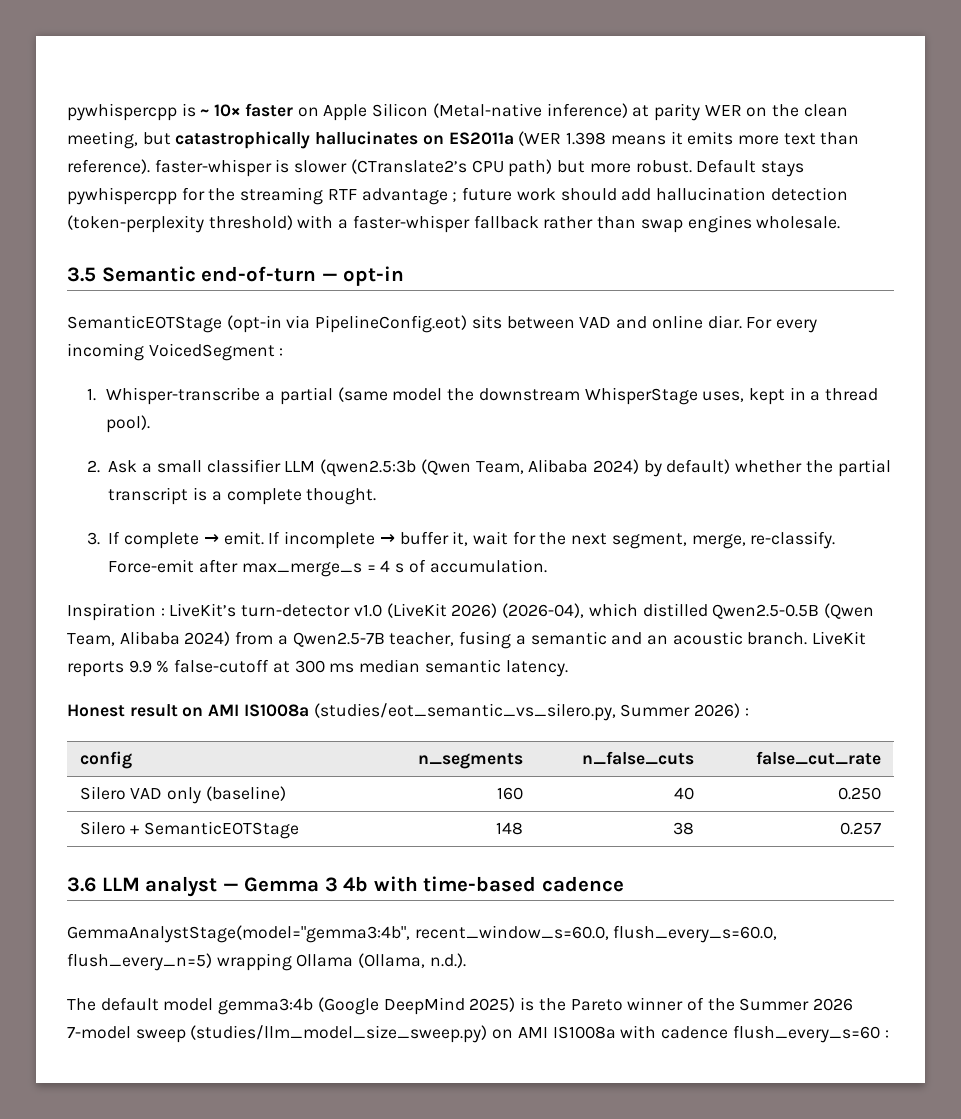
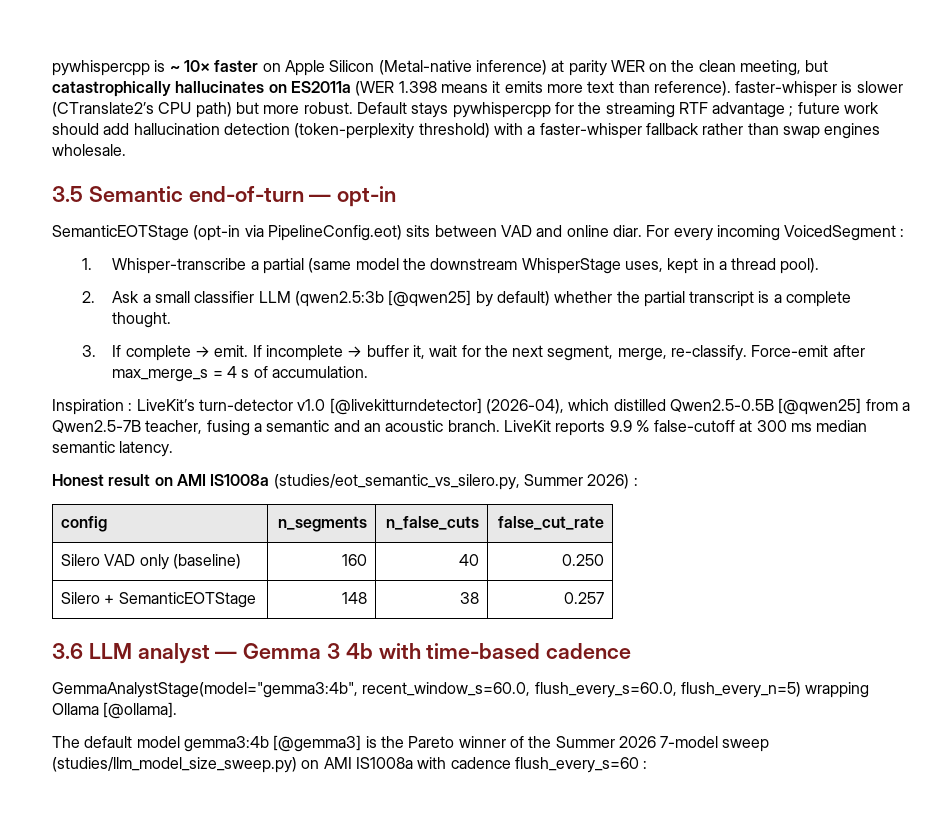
[420,459,639,475] (Qwen Team, Alibaba 2024) -> [388,290,472,307] [@qwen25]
[386,603,498,618] (LiveKit 2026) -> [329,398,482,415] [@livekitturndetector]
[823,603,874,619] [67,631,231,646] (Qwen Team, Alibaba 2024) -> [778,398,862,415] [@qwen25]
[358,953,466,968] (Ollama, n.d.). -> [103,702,178,719] [@ollama].
[317,997,516,1015] (Google DeepMind 2025) -> [273,735,362,752] [@gemma3]

